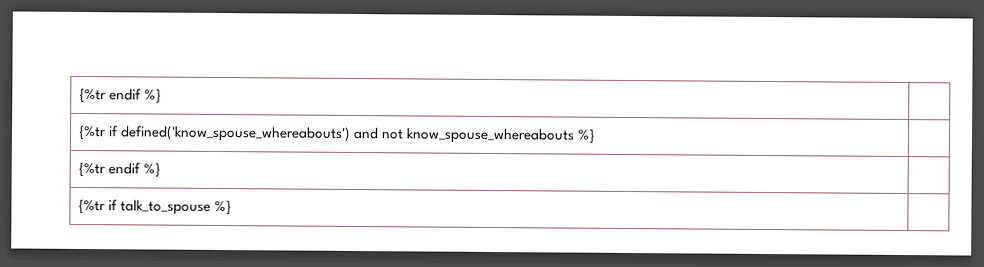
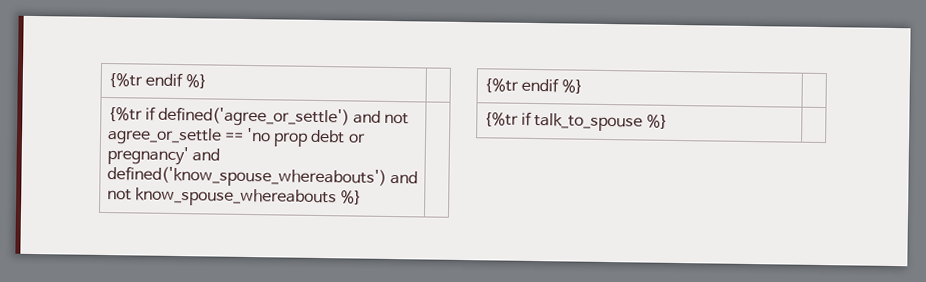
[79,87,163,104] [78,124,120,141] {%tr endif %} | // {%tr if -> [107,72,208,89] [107,106,410,128] [106,127,366,147] [106,146,220,166] {%tr endif %} | // {%tr if defined('agree_or_settle') and not agree_or_settle == 'no prop debt or pregnancy' and

